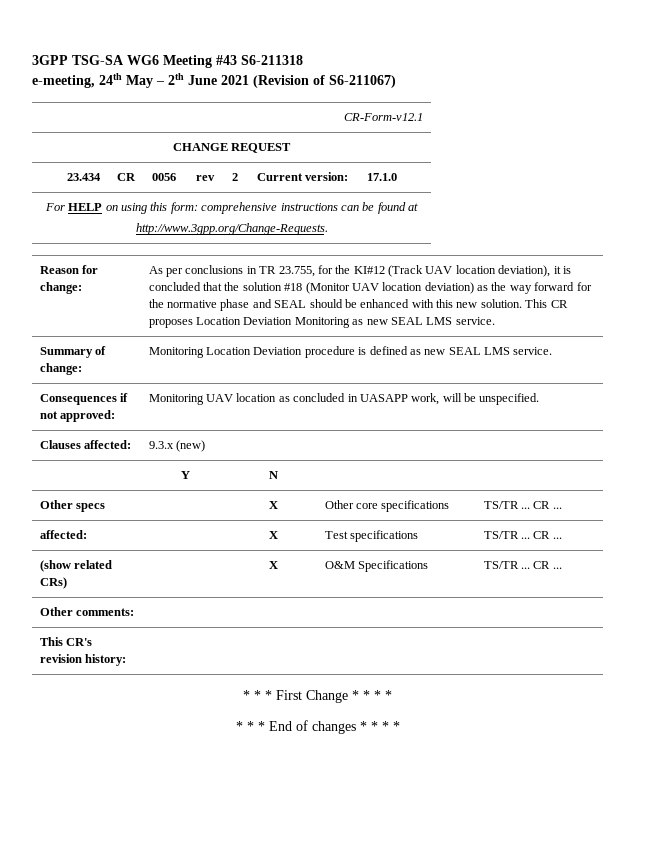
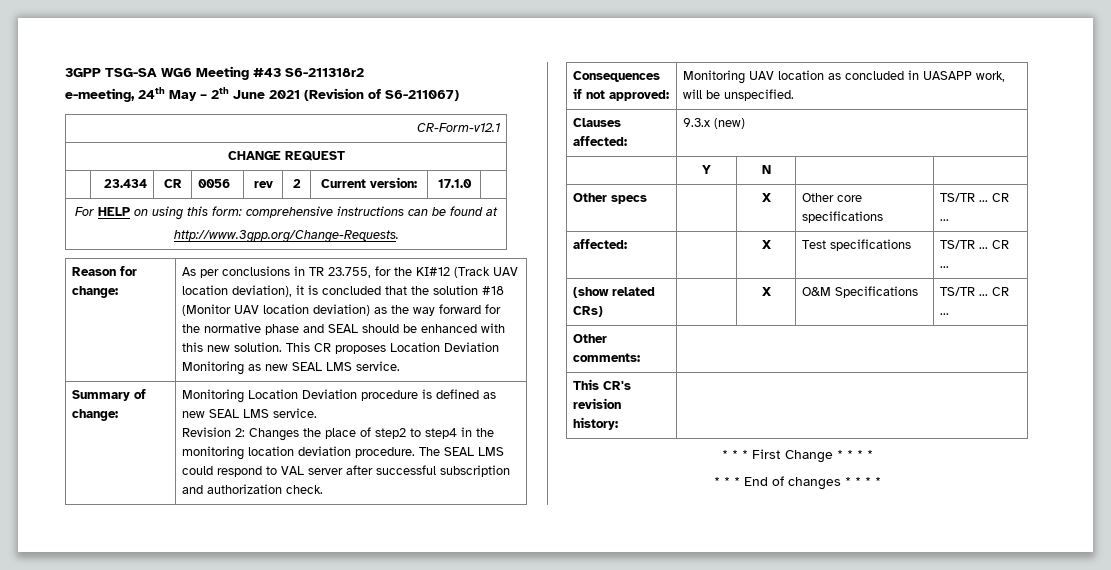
[241,55,303,65] S6-211318 -> [285,68,364,77] S6-211318r2
(553, 351) none -> [182,427,495,441] [182,446,505,460] [182,465,511,477] [182,484,324,494] // Revision 2: Changes the place of step2 to step4 in the monitoring location deviation procedure. The SEAL LMS could respond to VAL server after successful subscription and authorization check.

